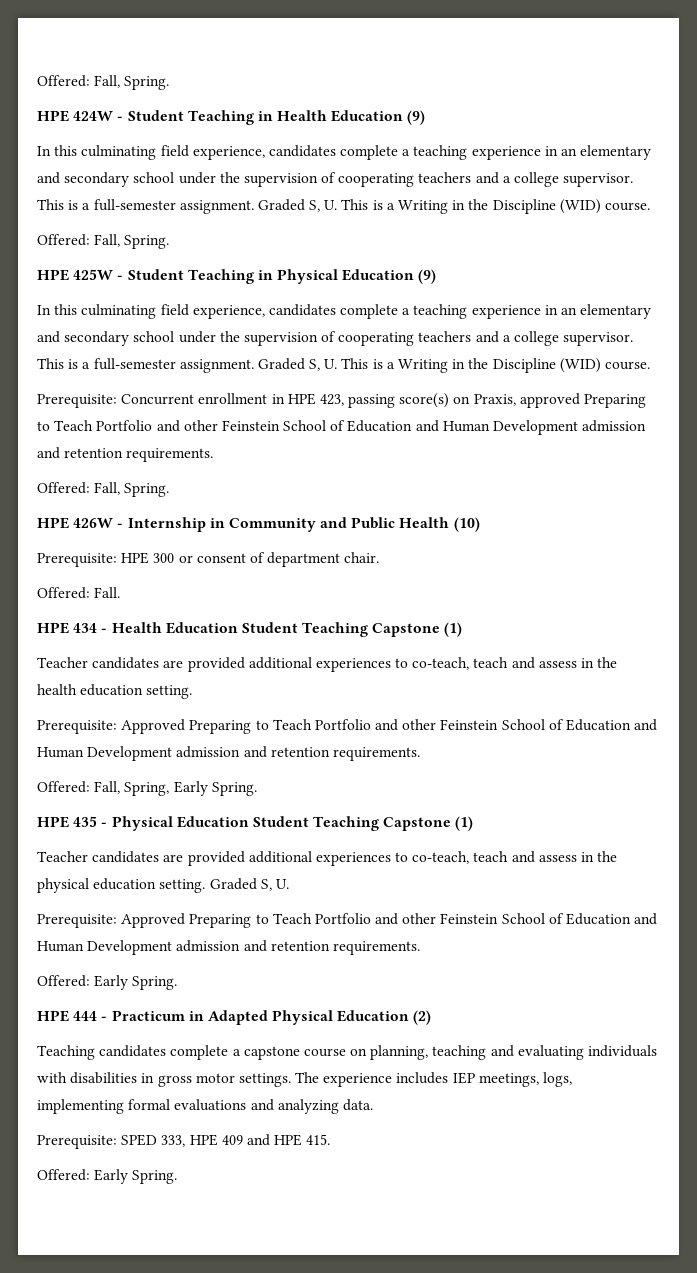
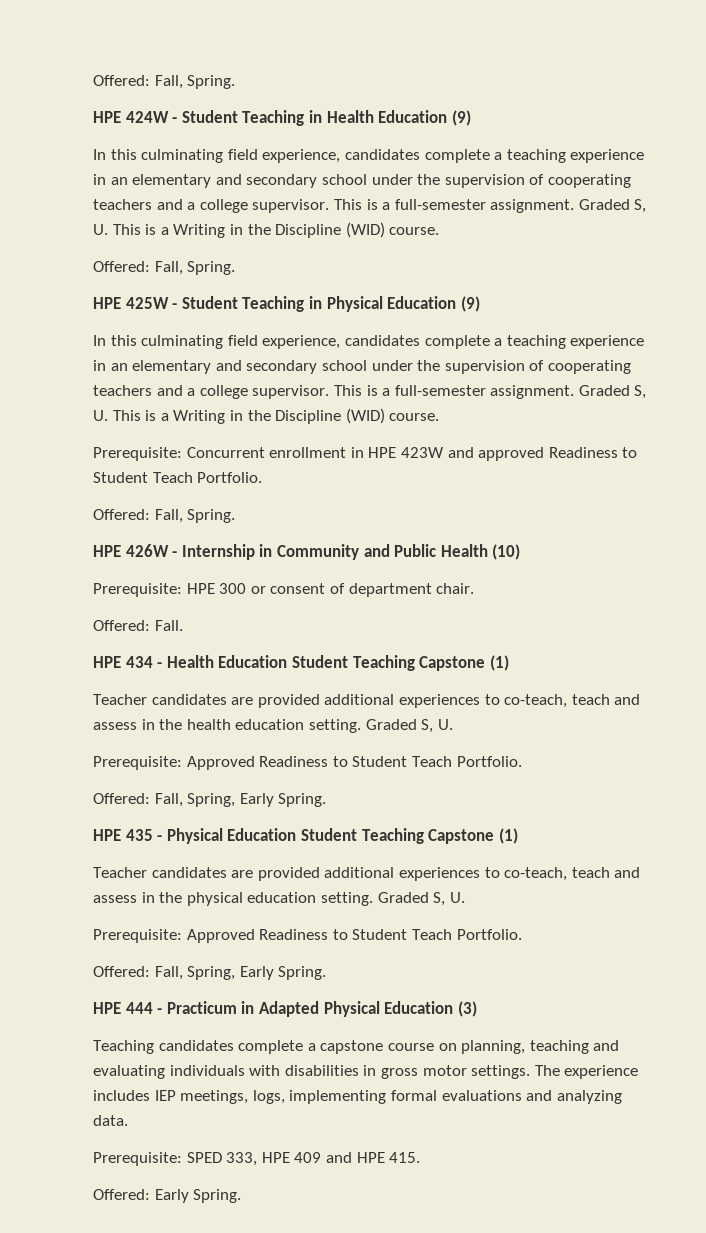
[319,393,647,408] [37,420,647,435] [37,447,214,462] 423, passing score(s) on Praxis, approved Preparing to Teach Portfolio and other Feinstein School of Education and Human Development admission and retention requirements. -> [400,447,638,461] [93,472,263,483] 423W and approved Readiness to Student Teach Portfolio.
[37,719,658,734] [37,746,420,761] // Prerequisite: Approved Preparing to Teach Portfolio and other Feinstein School of Education and Human Development admission and retention requirements. -> [365,719,453,733] [93,756,522,770] Graded S, U. // Prerequisite: Approved Readiness to Student Teach Portfolio.
[189,913,658,928] [37,940,420,955] [37,975,90,987] Preparing to Teach Portfolio and other Feinstein School of Education and Human Development admission and retention requirements. // Offered: -> [259,929,522,940] [93,966,236,980] Readiness to Student Teach Portfolio. // Offered: Fall, Spring,
[413,1010,432,1025] (2) -> [457,1001,477,1017] (3)

